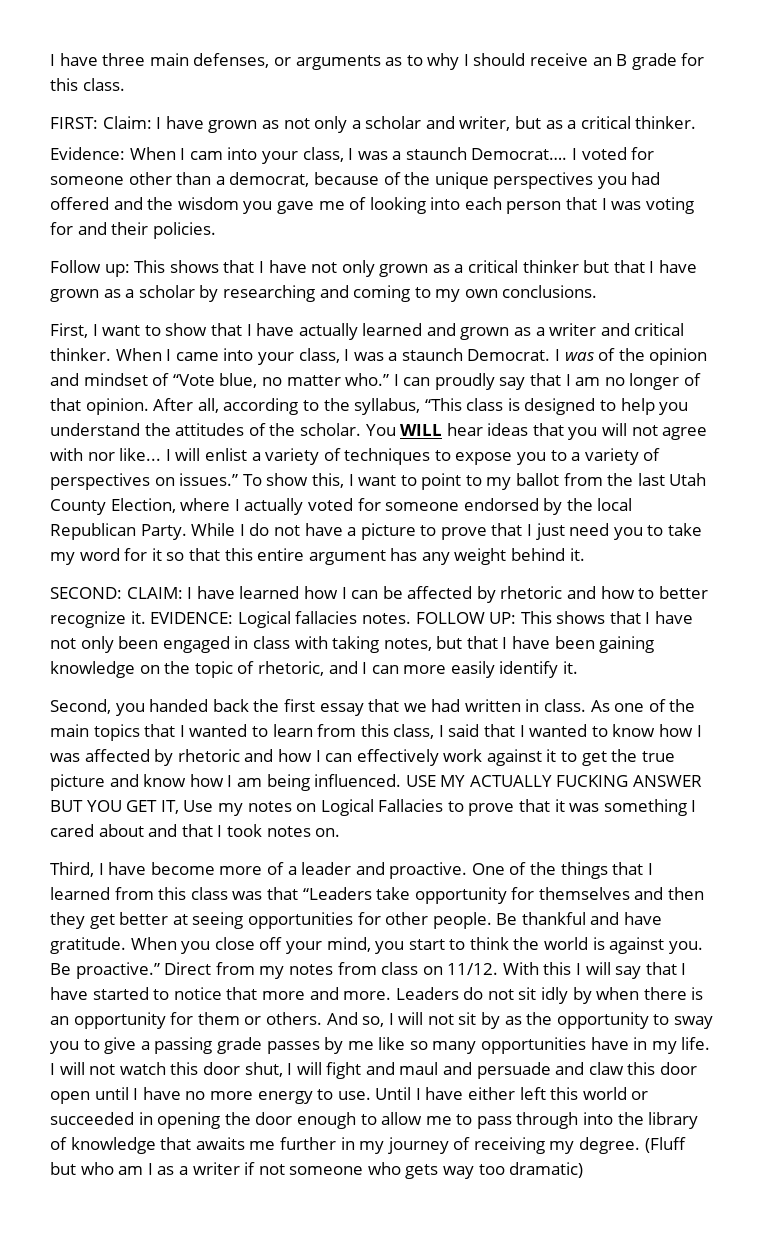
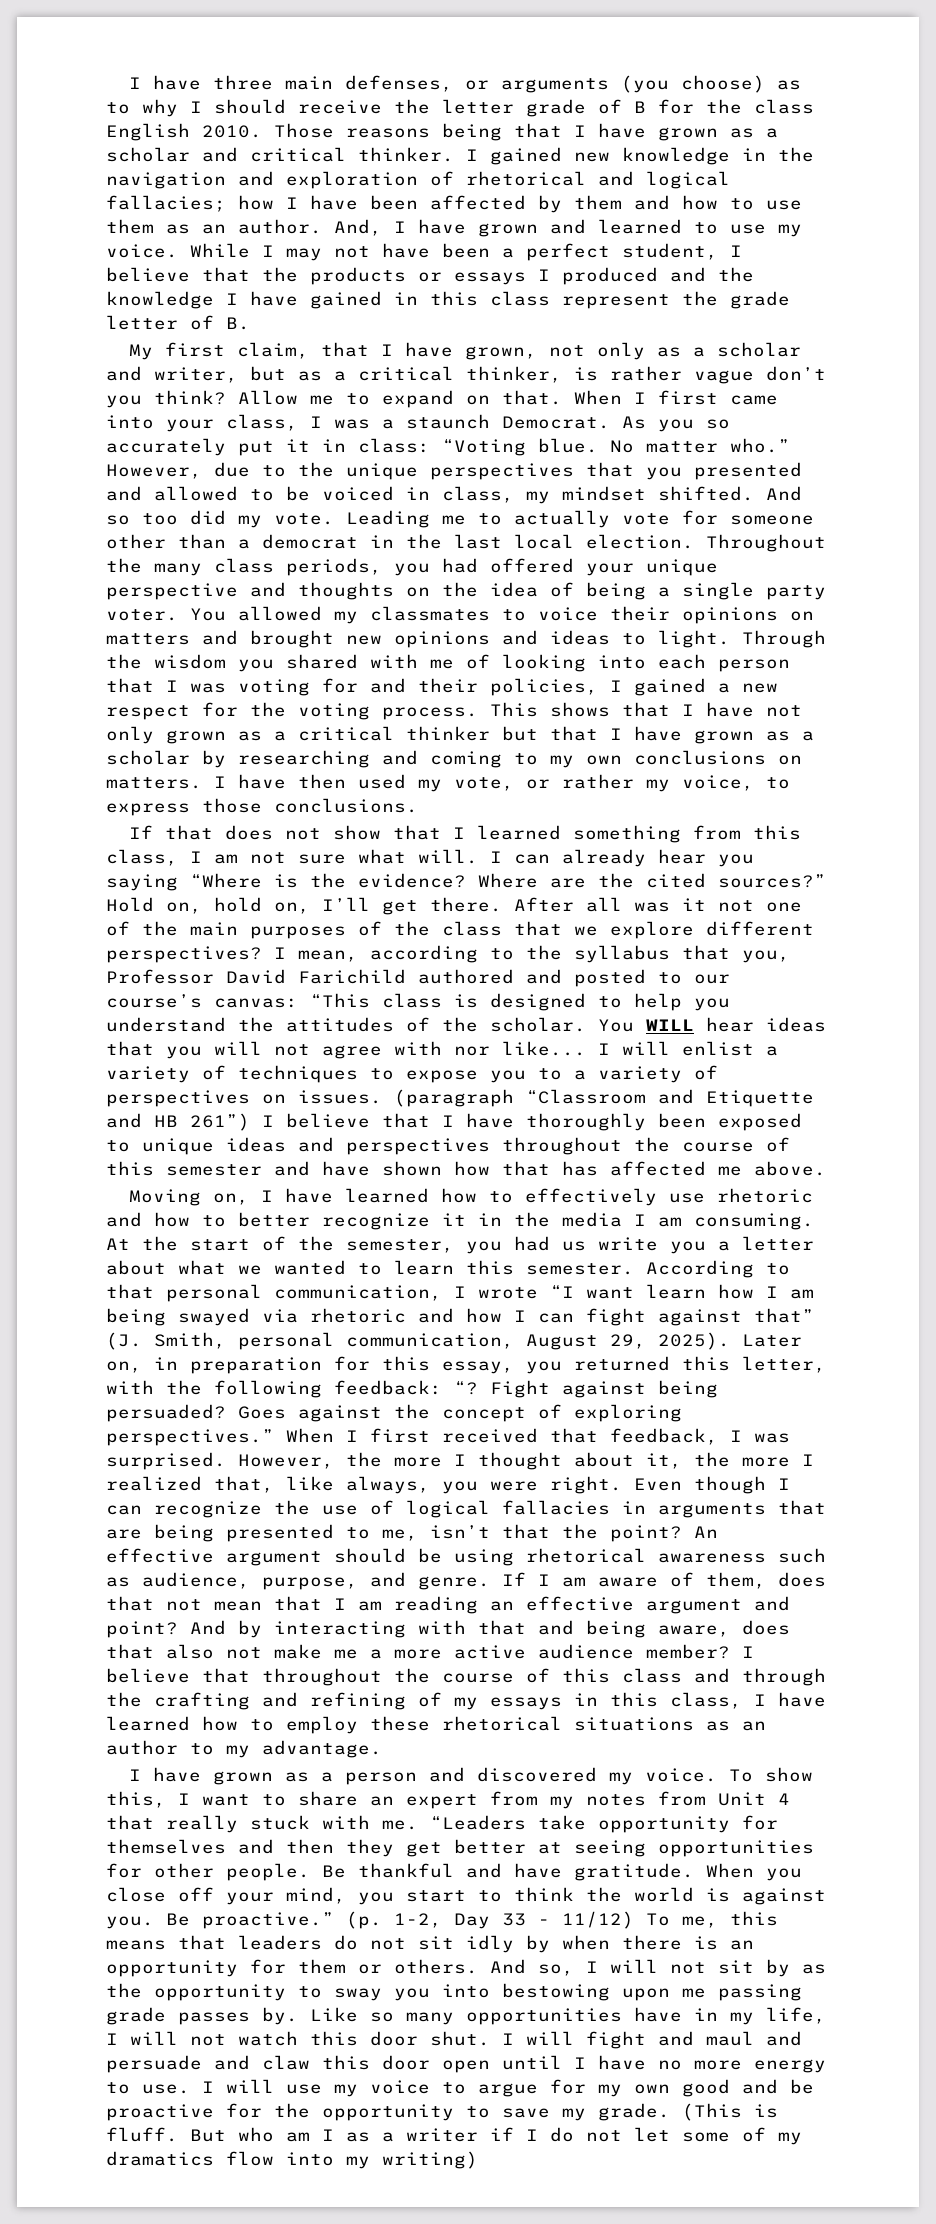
(381, 62) none -> [620,75,765,93] (you choose)
[592,53,705,70] [50,78,125,91] [50,116,348,133] an B grade for this class. // FIRST: Claim: I have grown as not only -> [394,99,814,117] [106,123,778,141] [106,147,814,165] [106,171,730,189] [106,195,802,213] [106,219,802,237] [106,243,742,261] [106,267,754,285] [106,291,790,309] [106,315,250,330] [128,342,681,360] the letter grade of B for the class English 2010. Those reasons being that I have grown as a scholar and critical thinker. I gained new knowledge in the navigation and exploration of rhetorical and logical fallacies; how I have been affected by them and how to use them as an author. And, I have grown and learned to use my voice. While I may not have been a perfect student, I believe that the products or essays I produced and the knowledge I have gained in this class represent the grade letter of B. // My first claim, that I have grown, not only as
[635,116,697,129] [50,147,627,164] thinker. // Evidence: When I cam into your class, I was a staunch Democrat…. I voted -> [466,366,826,384] [106,390,778,408] [106,414,730,432] [106,438,790,456] [106,462,802,480] [106,486,802,504] [106,510,670,528] thinker, is rather vague don’t you think? Allow me to expand on that. When I first came into your class, I was a staunch Democrat. As you so accurately put it in class: “Voting blue. No matter who.” However, due to the unique perspectives that you presented and allowed to be voiced in class, my mindset shifted. And so too did my vote. Leading me to actually vote
[229,172,661,189] [50,197,143,210] democrat, because of the unique perspectives you had offered and -> [262,534,826,552] [106,558,718,576] [106,582,826,600] [106,606,814,624] [106,630,826,648] democrat in the last local election. Throughout the many class periods, you had offered your unique perspective and thoughts on the idea of being a single party voter. You allowed my classmates to voice their opinions on matters and brought new opinions and ideas to light. Through
[276,201,314,214] gave -> [286,654,418,669] shared with
[152,222,216,239] [50,260,130,277] policies. // Follow up: -> [490,678,778,696] [106,702,478,720] policies, I gained a new respect for the voting process.
[502,285,598,298] [50,323,685,340] [50,348,708,365] [50,373,702,390] [50,398,421,415] conclusions. // First, I want to show that I have actually learned and grown as a writer and critical thinker. When I came into your class, I was a staunch Democrat. I was of the opinion and mindset of “Vote blue, no matter who.” I can proudly say that I am no longer of that opinion. After all, according to the syllabus, -> [634,750,802,765] [106,774,790,792] [106,798,418,816] [128,825,801,843] [106,849,754,867] [106,873,826,891] [106,897,802,915] [106,921,814,939] [106,945,790,963] [106,969,730,987] [106,994,298,1008] conclusions on matters. I have then used my vote, or rather my voice, to express those conclusions. // If that does not show that I learned something from this class, I am not sure what will. I can already hear you saying “Where is the evidence? Where are the cited sources?” Hold on, hold on, I’ll get there. After all was it not one of the main purposes of the class that we explore different perspectives? I mean, according to the syllabus that you, Professor David Farichild authored and posted to our course’s canvas:
[179,473,239,486] issues.” -> [298,1089,814,1107] [106,1113,802,1131] [106,1137,790,1155] [106,1161,826,1176] [128,1188,813,1206] [106,1212,814,1230] [106,1236,814,1254] [106,1260,790,1278] [106,1284,814,1302] [106,1308,814,1326] [106,1332,802,1350] [106,1356,826,1374] [106,1380,718,1398] [106,1404,682,1422] [106,1428,790,1446] [106,1452,814,1470] [106,1476,790,1494] [106,1500,826,1518] [106,1524,718,1542] [106,1548,826,1566] [106,1572,826,1590] [106,1596,790,1614] [106,1620,790,1638] [106,1644,754,1659] [106,1668,826,1686] [106,1692,826,1710] [106,1716,766,1734] [106,1740,382,1758] [128,1767,717,1785] issues. (paragraph “Classroom and Etiquette and HB 261”) I believe that I have thoroughly been exposed to unique ideas and perspectives throughout the course of this semester and have shown how that has affected me above. // Moving on, I have learned how to effectively use rhetoric and how to better recognize it in the media I am consuming. At the start of the semester, you had us write you a letter about what we wanted to learn this semester. According to that personal communication, I wrote “I want learn how I am being swayed via rhetoric and how I can fight against that” (J. Smith, personal communication, August 29, 2025). Later on, in preparation for this essay, you returned this letter, with the following feedback: “? Fight against being persuaded? Goes against the concept of exploring perspectives.” When I first received that feedback, I was surprised. However, the more I thought about it, the more I realized that, like always, you were right. Even though I can recognize the use of logical fallacies in arguments that are being presented to me, isn’t that the point? An effective argument should be using rhetorical awareness such as audience, purpose, and genre. If I am aware of them, does that not mean that I am reading an effective argument and point? And by interacting with that and being aware, does that also not make me a more active audience member? I believe that throughout the course of this class and through the crafting and refining of my essays in this class, I have learned how to employ these rhetorical situations as an author to my advantage. // I have grown as a person and discovered my voice.
[421,473,707,490] [50,498,633,515] [50,523,703,540] [50,548,585,565] [50,586,708,603] [50,611,694,628] [50,636,655,653] [50,661,579,678] [50,699,696,716] [50,724,702,741] [50,749,675,766] [50,774,703,791] [50,799,697,816] [50,824,341,837] [50,862,653,879] [50,887,298,900] point to my ballot from the last Utah County Election, where I actually voted for someone endorsed by the local Republican Party. While I do not have a picture to prove that I just need you to take my word for it so that this entire argument has any weight behind it. // SECOND: CLAIM: I have learned how I can be affected by rhetoric and how to better recognize it. EVIDENCE: Logical fallacies notes. FOLLOW UP: This shows that I have not only been engaged in class with taking notes, but that I have been gaining knowledge on the topic of rhetoric, and I can more easily identify it. // Second, you handed back the first essay that we had written in class. As one of the main topics that I wanted to learn from this class, I said that I wanted to know how I was affected by rhetoric and how I can effectively work against it to get the true picture and know how I am being influenced. USE MY ACTUALLY FUCKING ANSWER BUT YOU GET IT, Use my notes on Logical Fallacies to prove that it was something I cared about and that I took notes on. // Third, I have become more of a leader and proactive. One of the things that I learned from this class was that -> [298,1791,790,1809] [106,1815,418,1833] share an expert from my notes from Unit 4 that really stuck with me.
[164,962,687,979] [50,987,459,1000] Direct from my notes from class on 11/12. With this I will say that I have started to notice that more and more. Leaders -> [346,1911,778,1929] [106,1935,322,1950] (p. 1-2, Day 33 - 11/12) To me, this means that leaders
[83,1037,406,1054] to give a passing grade passes by me like -> [442,1983,802,2001] [106,2007,358,2025] into bestowing upon me passing grade passes by. Like
[681,1037,711,1050] life. -> [766,2007,826,2024] life,
[244,1062,283,1077] shut, -> [430,2031,490,2046] shut.
[375,1087,649,1100] [50,1112,699,1129] [50,1137,686,1154] [50,1162,76,1175] Until I have either left this world or succeeded in opening the door enough to allow me to pass through into the library of knowledge that awaits me further in my journey of receiving my degree. (Fluff but -> [202,2079,814,2097] [106,2103,778,2121] [106,2127,226,2142] I will use my voice to argue for my own good and be proactive for the opportunity to save my grade. (This is fluff. But
[258,1162,584,1179] not someone who gets way too dramatic) -> [526,2127,802,2145] [106,2151,478,2169] I do not let some of my dramatics flow into my writing)

